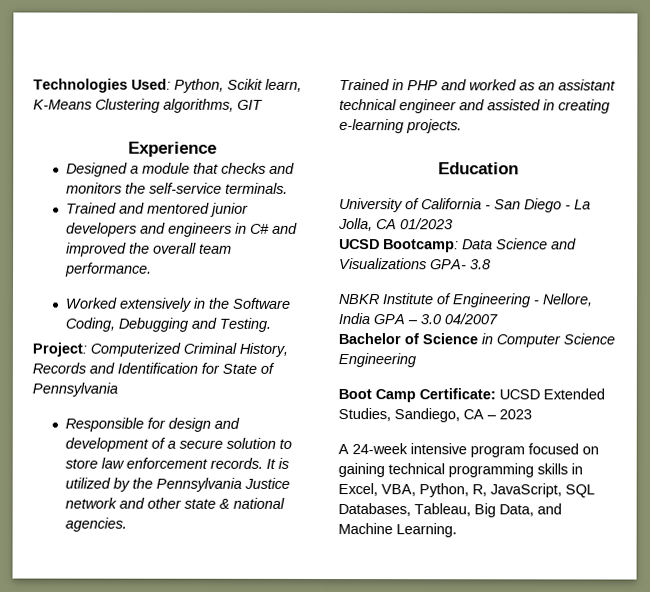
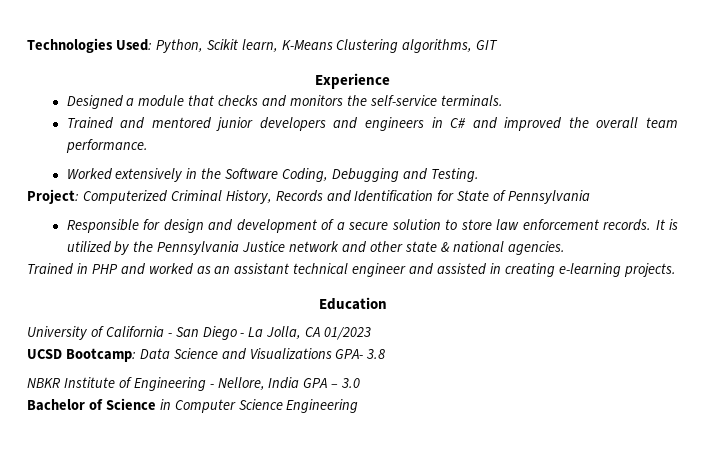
[444,313,498,325] 04/2007 -> (361, 383) none
[338,388,605,403] [338,408,532,423] [338,443,599,458] [338,463,583,478] [338,483,595,498] [338,503,562,518] [338,523,457,538] // Boot Camp Certificate: UCSD Extended Studies, Sandiego, CA – 2023 // A 24-week intensive program focused on gaining technical programming skills in Excel, VBA, Python, R, JavaScript, SQL Databases, Tableau, Big Data, and Machine Learning. -> (359, 406) none

